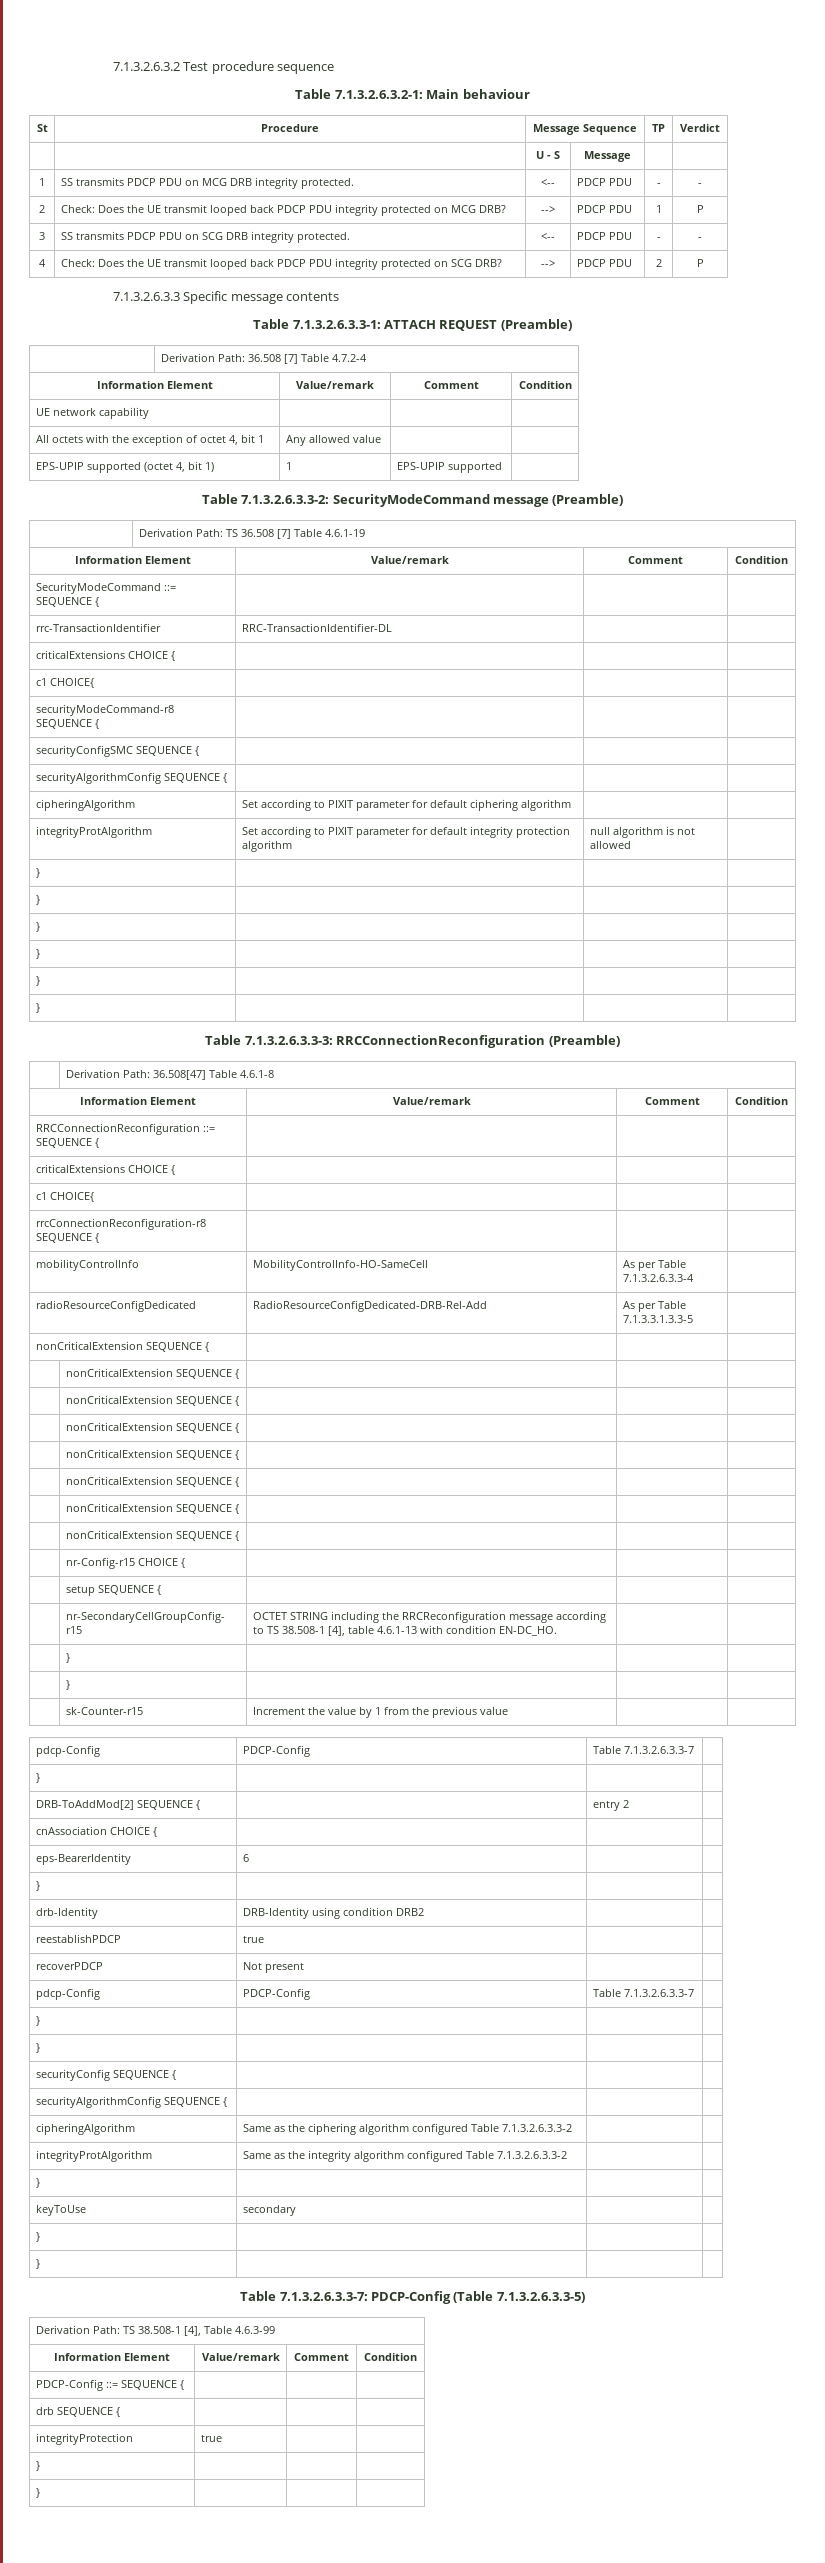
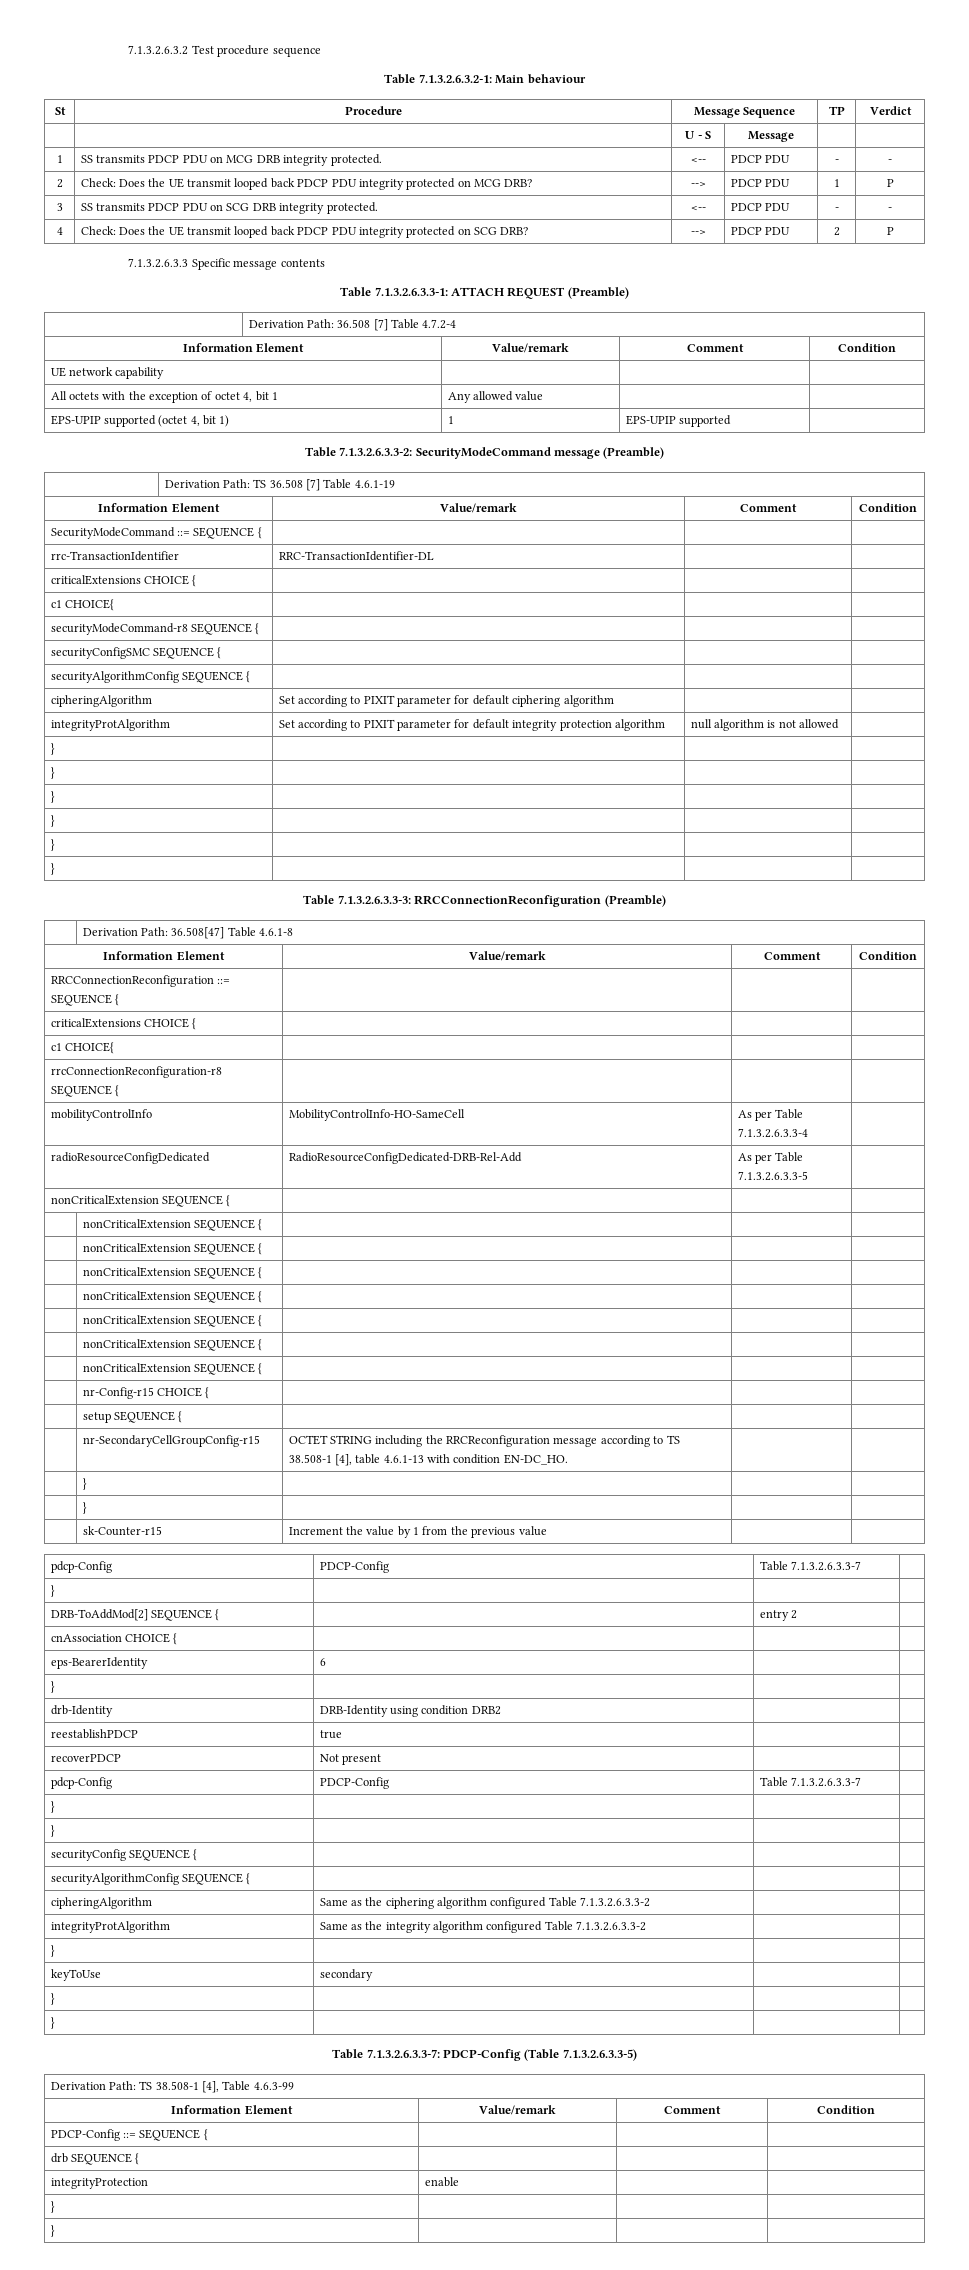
[622,1315,693,1323] 7.1.3.3.1.3.3-5 -> [737,1171,808,1181] 7.1.3.2.6.3.3-5
[200,2435,222,2442] true -> [424,2177,459,2187] enable

